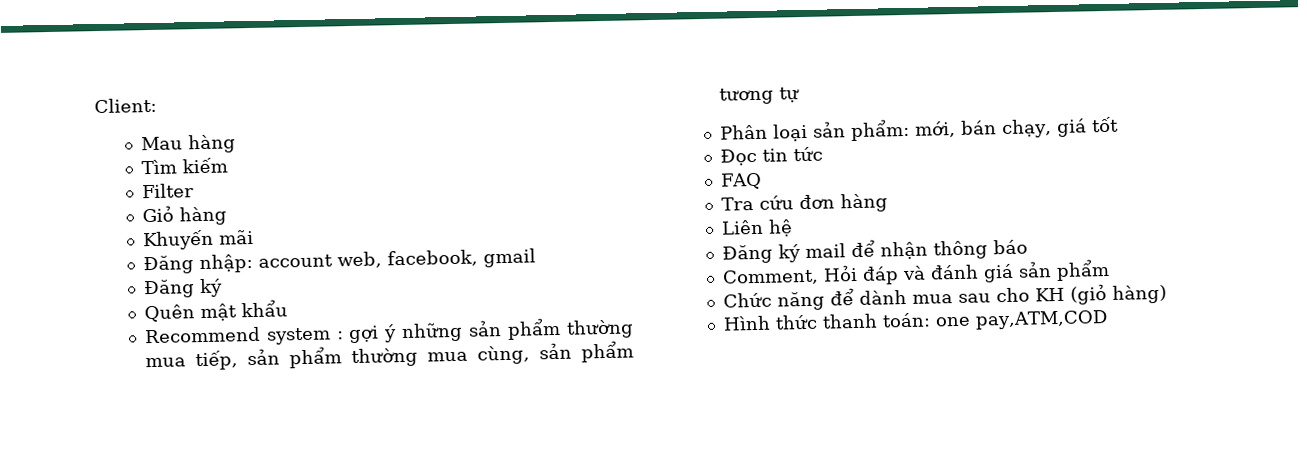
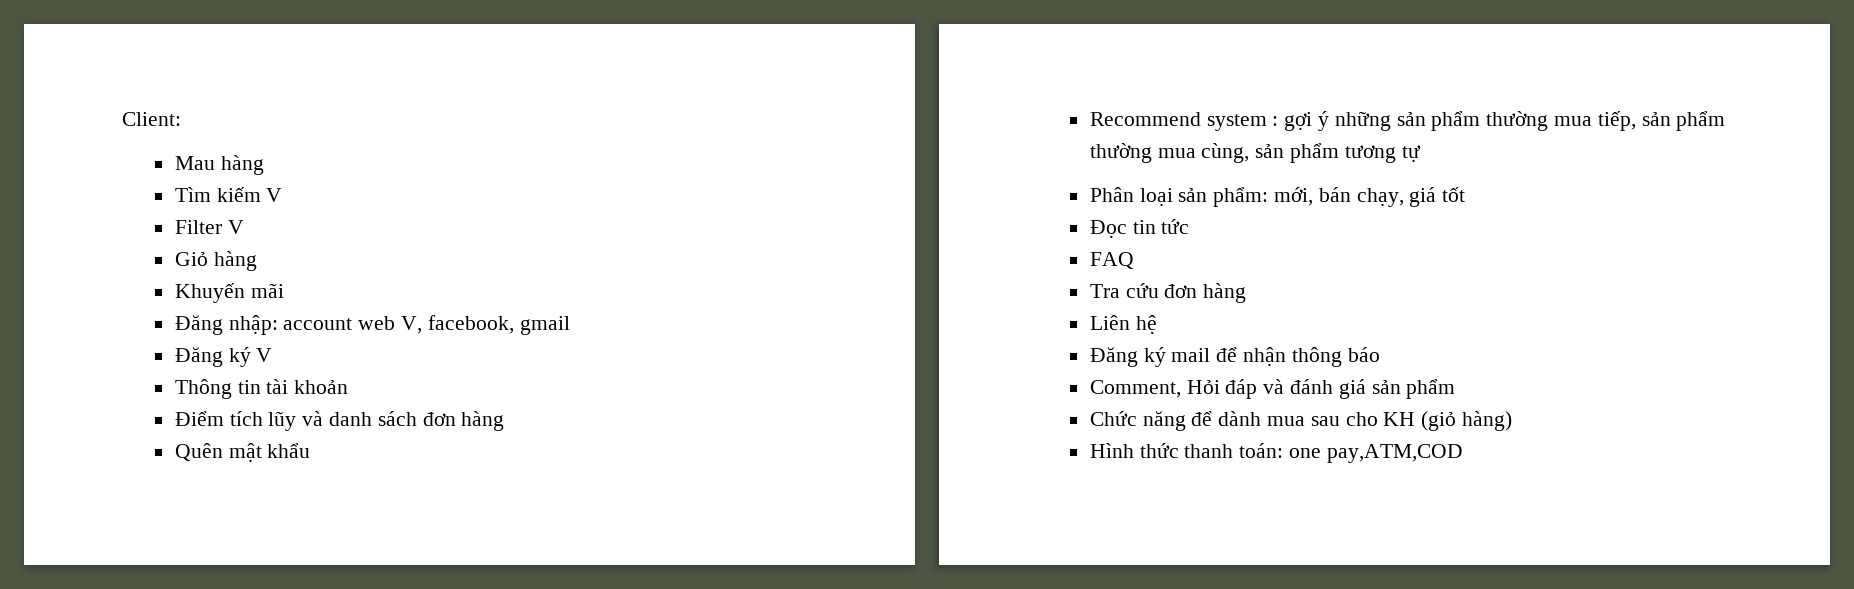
(228, 165) none -> [266,188,283,202] V
(194, 191) none -> [227,220,244,234] V
[336,251,382,269] web, -> [358,316,422,334] web V,
(223, 288) none -> [256,348,273,362] [174,379,349,399] [174,411,505,431] V // Thông tin tài khoản // Điểm tích lũy và danh sách đơn hàng

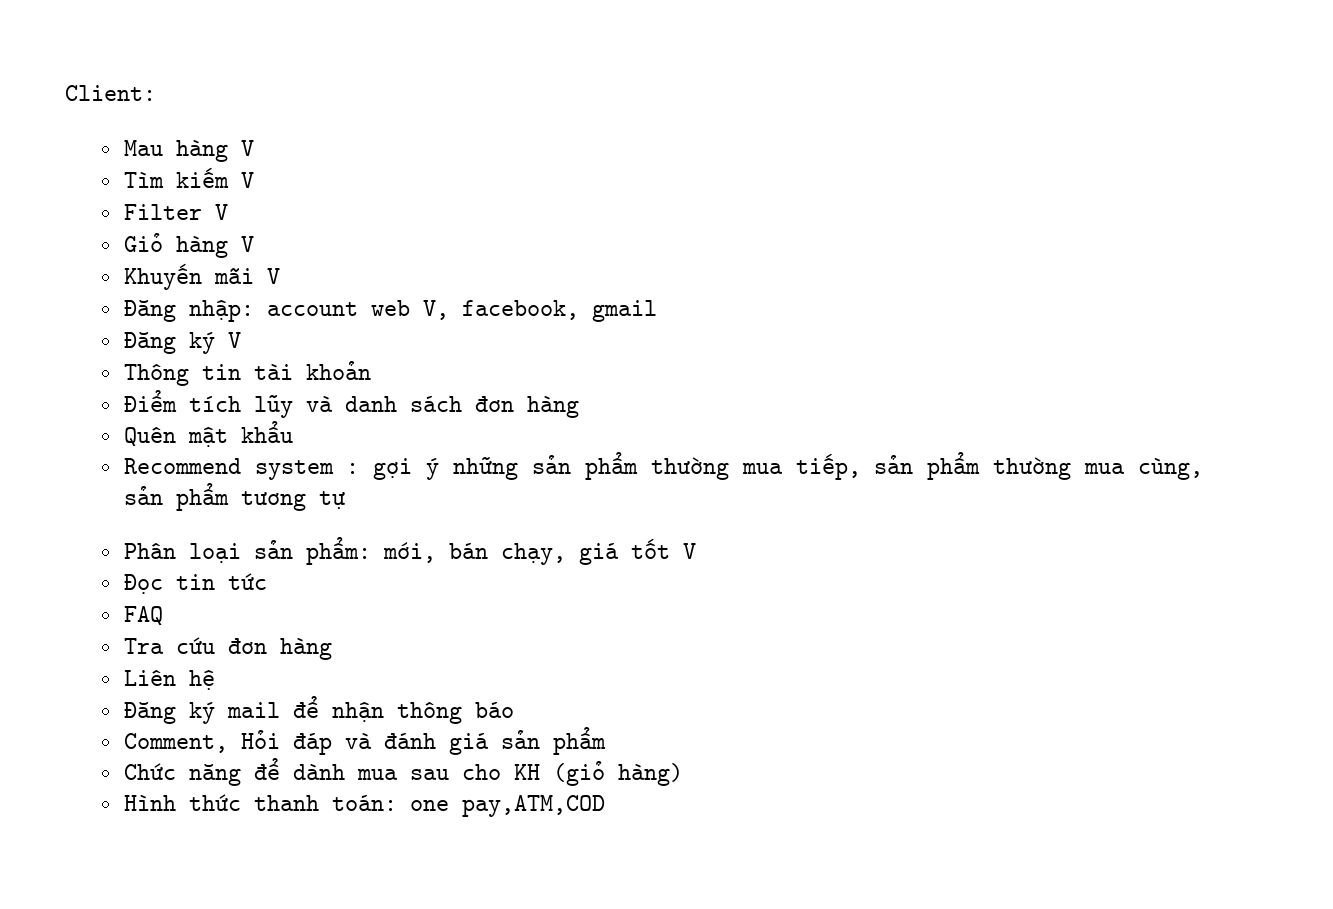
(264, 165) none -> [240,140,254,156] V
(257, 261) none -> [240,236,254,252] V
(284, 290) none -> [266,268,280,284] V
(1466, 194) none -> [682,543,696,559] V

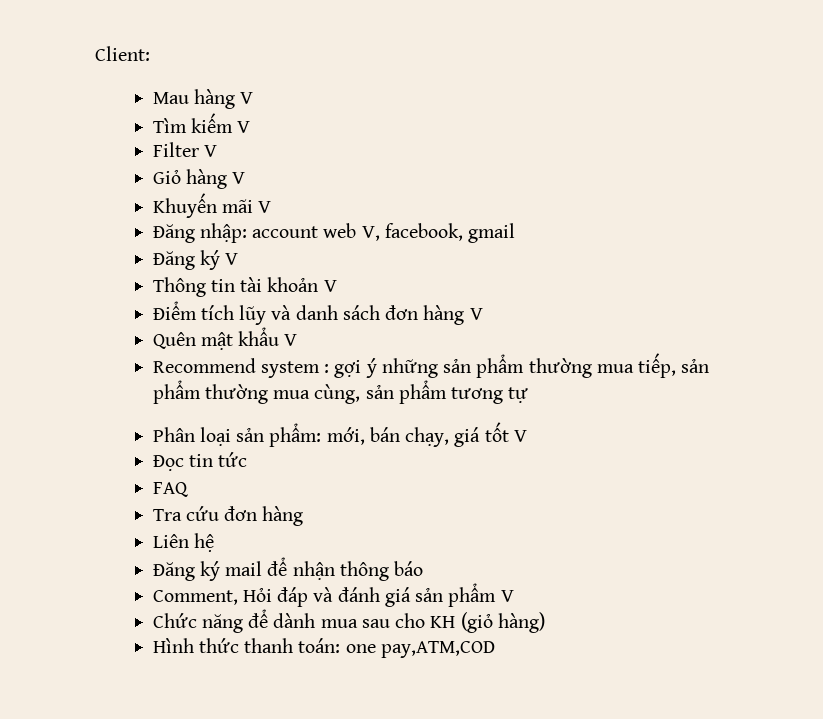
(371, 370) none -> [323,280,337,292] V
(579, 407) none -> [469,308,483,320] V
(293, 432) none -> [284,334,298,346] V
(606, 741) none -> [500,590,514,602] V

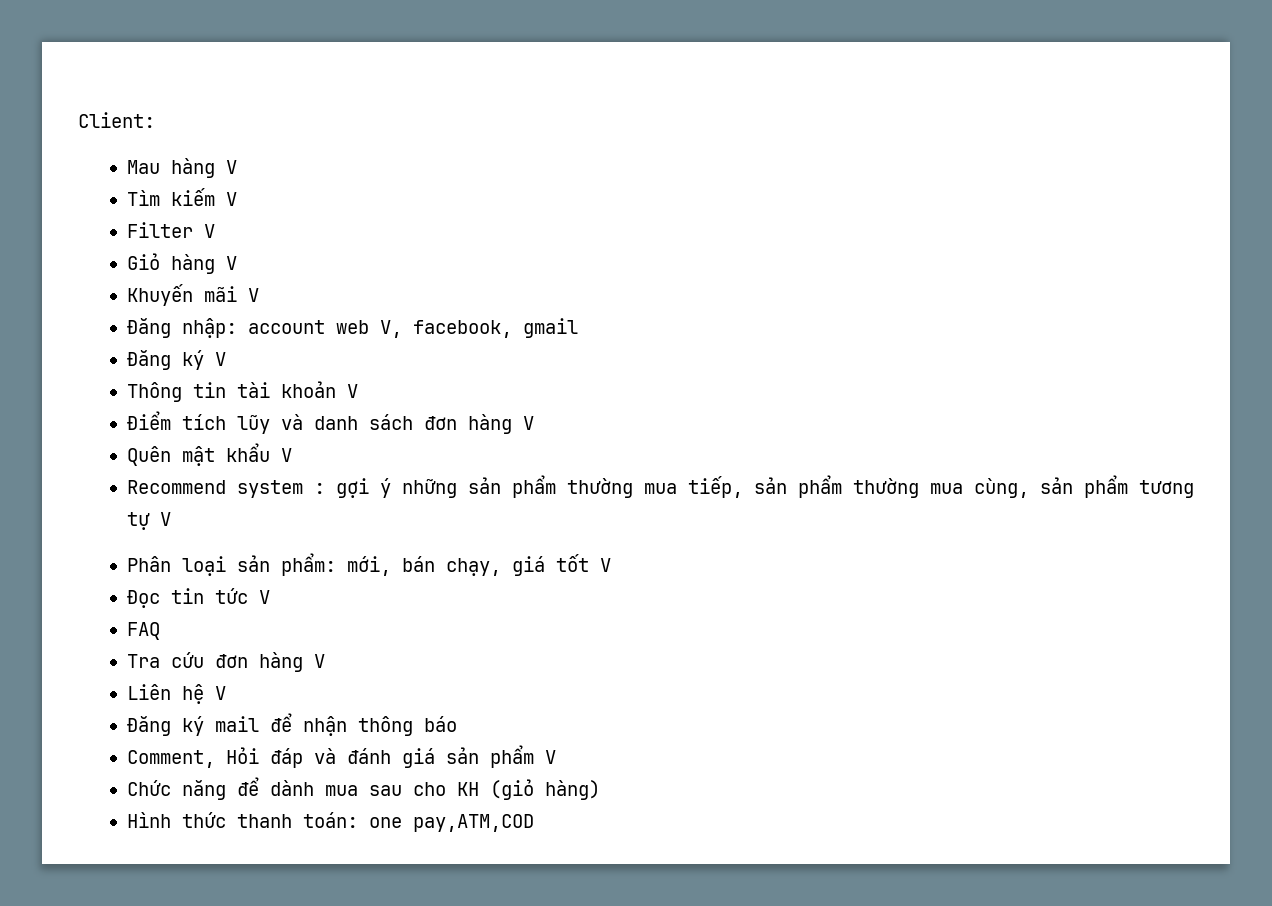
(529, 395) none -> [159,512,171,526] V
(248, 459) none -> [258,590,270,604] V
(304, 516) none -> [313,654,325,668] V
(214, 542) none -> [214,686,226,700] V

